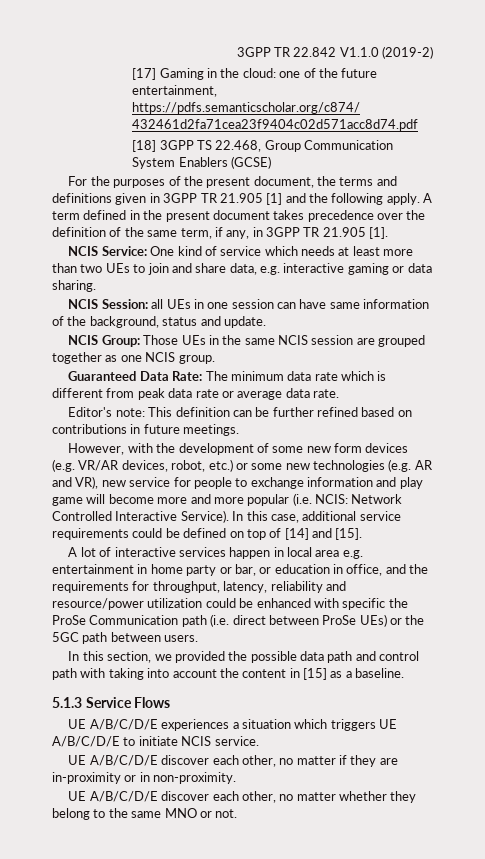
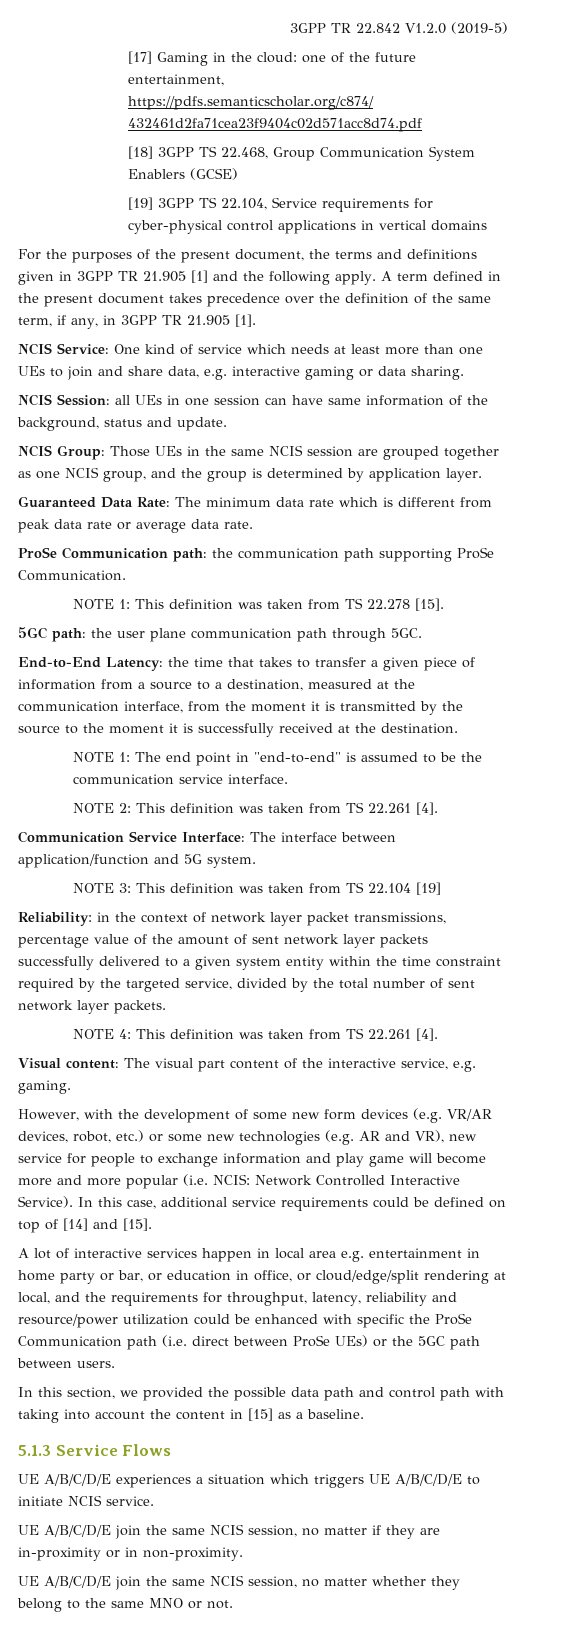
[339,46,433,59] V1.1.0 (2019-2) -> [405,22,508,34] V1.2.0 (2019-5)
(272, 162) none -> [127,197,433,212] [127,220,487,234] // [19] 3GPP TS 22.104, Service requirements for cyber-physical control applications in vertical domains
[80,264,103,273] two -> [459,347,483,355] one
[178,355,215,364] group. -> [103,468,482,482] group, and the group is determined by application layer.
[68,407,412,417] [52,424,240,436] Editor's note: This definition can be further refined based on contributions in future meetings. -> [18,547,494,562] [18,570,126,581] [72,598,444,611] [18,627,422,642] [18,657,475,671] [18,679,415,691] [18,701,463,715] [18,723,458,737] [72,752,482,766] [72,774,288,785] [72,802,438,815] [18,831,396,843] [18,854,256,868] [72,882,441,895] [18,912,446,926] [18,934,428,948] [18,956,501,970] [18,978,475,992] [18,1000,166,1014] [72,1028,438,1041] [18,1058,476,1072] [18,1080,71,1094] ProSe Communication path: the communication path supporting ProSe Communication. // NOTE 1: This definition was taken from TS 22.278 [15]. // 5GC path: the user plane communication path through 5GC. // End-to-End Latency: the time that takes to transfer a given piece of information from a source to a destination, measured at the communication interface, from the moment it is transmitted by the source to the moment it is successfully received at the destination. // NOTE 1: The end point in "end-to-end" is assumed to be the communication service interface. // NOTE 2: This definition was taken from TS 22.261 [4]. // Communication Service Interface: The interface between application/function and 5G system. // NOTE 3: This definition was taken from TS 22.104 [19] // Reliability: in the context of network layer packet transmissions, percentage value of the amount of sent network layer packets successfully delivered to a given system entity within the time constraint required by the targeted service, divided by the total number of sent network layer packets. // NOTE 4: This definition was taken from TS 22.261 [4]. // Visual content: The visual part content of the interactive service, e.g. gaming.
(383, 570) none -> [297,1270,506,1284] [18,1292,50,1304] or cloud/edge/split rendering at local,
[161,755,276,767] discover each other, -> [115,1524,297,1539] join the same NCIS session,
[161,791,276,803] discover each other, -> [115,1575,297,1590] join the same NCIS session,

